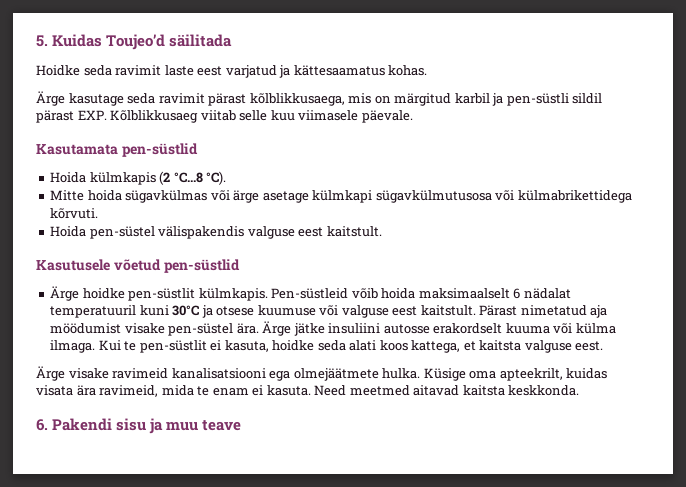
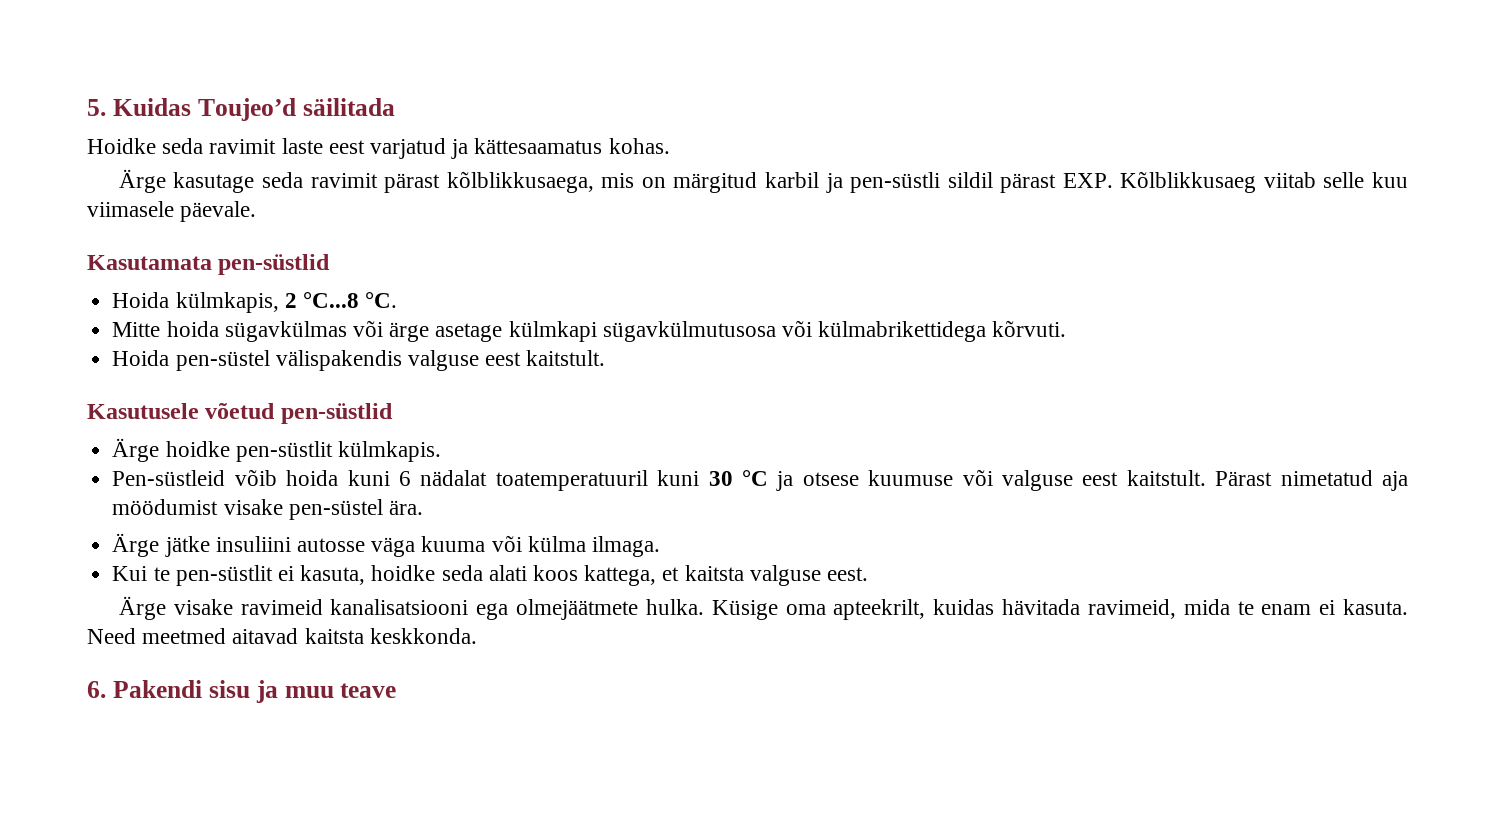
[89,171,227,185] külmkapis (2 °C...8 °C). -> [175,292,398,313] külmkapis, 2 °C...8 °C.
(268, 294) none -> (441, 451) //
[418,288,510,299] maksimaalselt -> [347,470,390,486] kuni
[50,305,200,318] temperatuuril kuni 30°C -> [495,470,768,491] toatemperatuuril kuni 30 °C
(259, 328) none -> (423, 507) //
[433,323,503,334] erakordselt -> [371,537,416,557] väga
(96, 346) none -> (660, 546) //
[36,385,96,396] visata ära -> [1002,599,1081,615] hävitada

